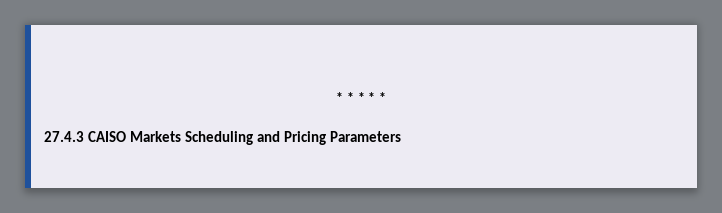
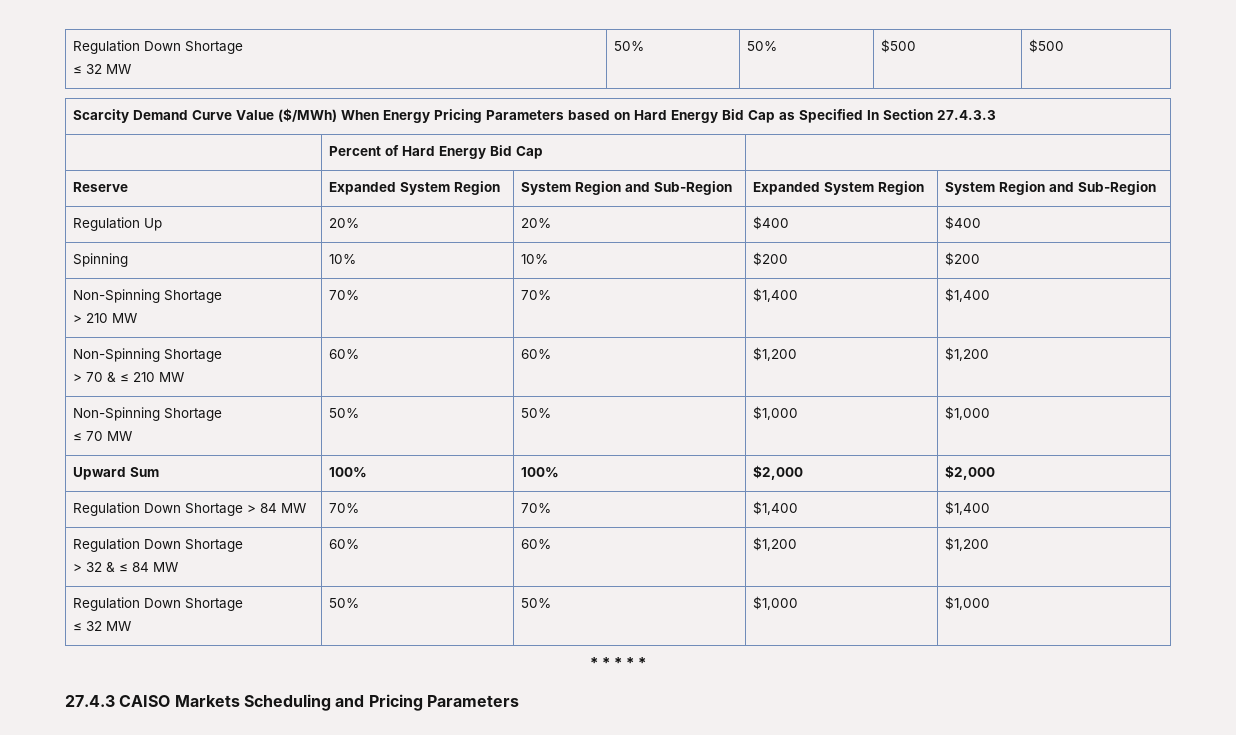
(335, 97) none -> [72,40,243,54] [72,64,131,74] [613,41,644,51] [746,41,777,51] [880,39,916,53] [1028,39,1064,53] [72,108,996,123] [328,145,543,159] [72,182,128,192] [328,181,500,195] [520,181,732,195] [752,181,924,195] [944,181,1156,195] [72,217,162,231] [328,218,359,228] [520,218,551,228] [752,216,789,230] [944,216,981,230] [72,253,128,267] [328,254,356,264] [520,254,548,264] [752,252,788,266] [944,252,980,266] [72,289,222,303] [72,313,137,323] [328,290,359,300] [520,290,551,300] [752,288,798,302] [944,288,990,302] [72,348,222,362] [72,372,184,382] [328,349,359,359] [520,349,551,359] [752,347,797,361] [944,347,989,361] [72,407,222,421] [72,431,132,441] [328,408,359,418] [520,408,551,418] [752,406,798,420] [944,406,990,420] [72,467,159,480] [328,467,367,478] [520,467,559,478] [752,465,803,480] [944,465,995,480] [72,502,306,516] [328,503,359,513] [520,503,551,513] [752,501,798,515] [944,501,990,515] [72,538,243,552] [72,562,178,572] [328,539,359,549] [520,539,551,549] [752,537,797,551] [944,537,989,551] [72,597,243,611] [72,621,131,631] [328,598,359,608] [520,598,551,608] [752,596,798,610] [944,596,990,610] Regulation Down Shortage // ≤ 32 MW | 50% | 50% | $500 | $500 // Scarcity Demand Curve Value ($/MWh) When Energy Pricing Parameters based on Hard Energy Bid Cap as Specified In Section 27.4.3.3 // | Percent of Hard Energy Bid Cap | // Reserve | Expanded System Region | System Region and Sub-Region | Expanded System Region | System Region and Sub-Region // Regulation Up | 20% | 20% | $400 | $400 // Spinning | 10% | 10% | $200 | $200 // Non-Spinning Shortage // > 210 MW | 70% | 70% | $1,400 | $1,400 // Non-Spinning Shortage // > 70 & ≤ 210 MW | 60% | 60% | $1,200 | $1,200 // Non-Spinning Shortage // ≤ 70 MW | 50% | 50% | $1,000 | $1,000 // Upward Sum | 100% | 100% | $2,000 | $2,000 // Regulation Down Shortage > 84 MW | 70% | 70% | $1,400 | $1,400 // Regulation Down Shortage // > 32 & ≤ 84 MW | 60% | 60% | $1,200 | $1,200 // Regulation Down Shortage // ≤ 32 MW | 50% | 50% | $1,000 | $1,000 //

